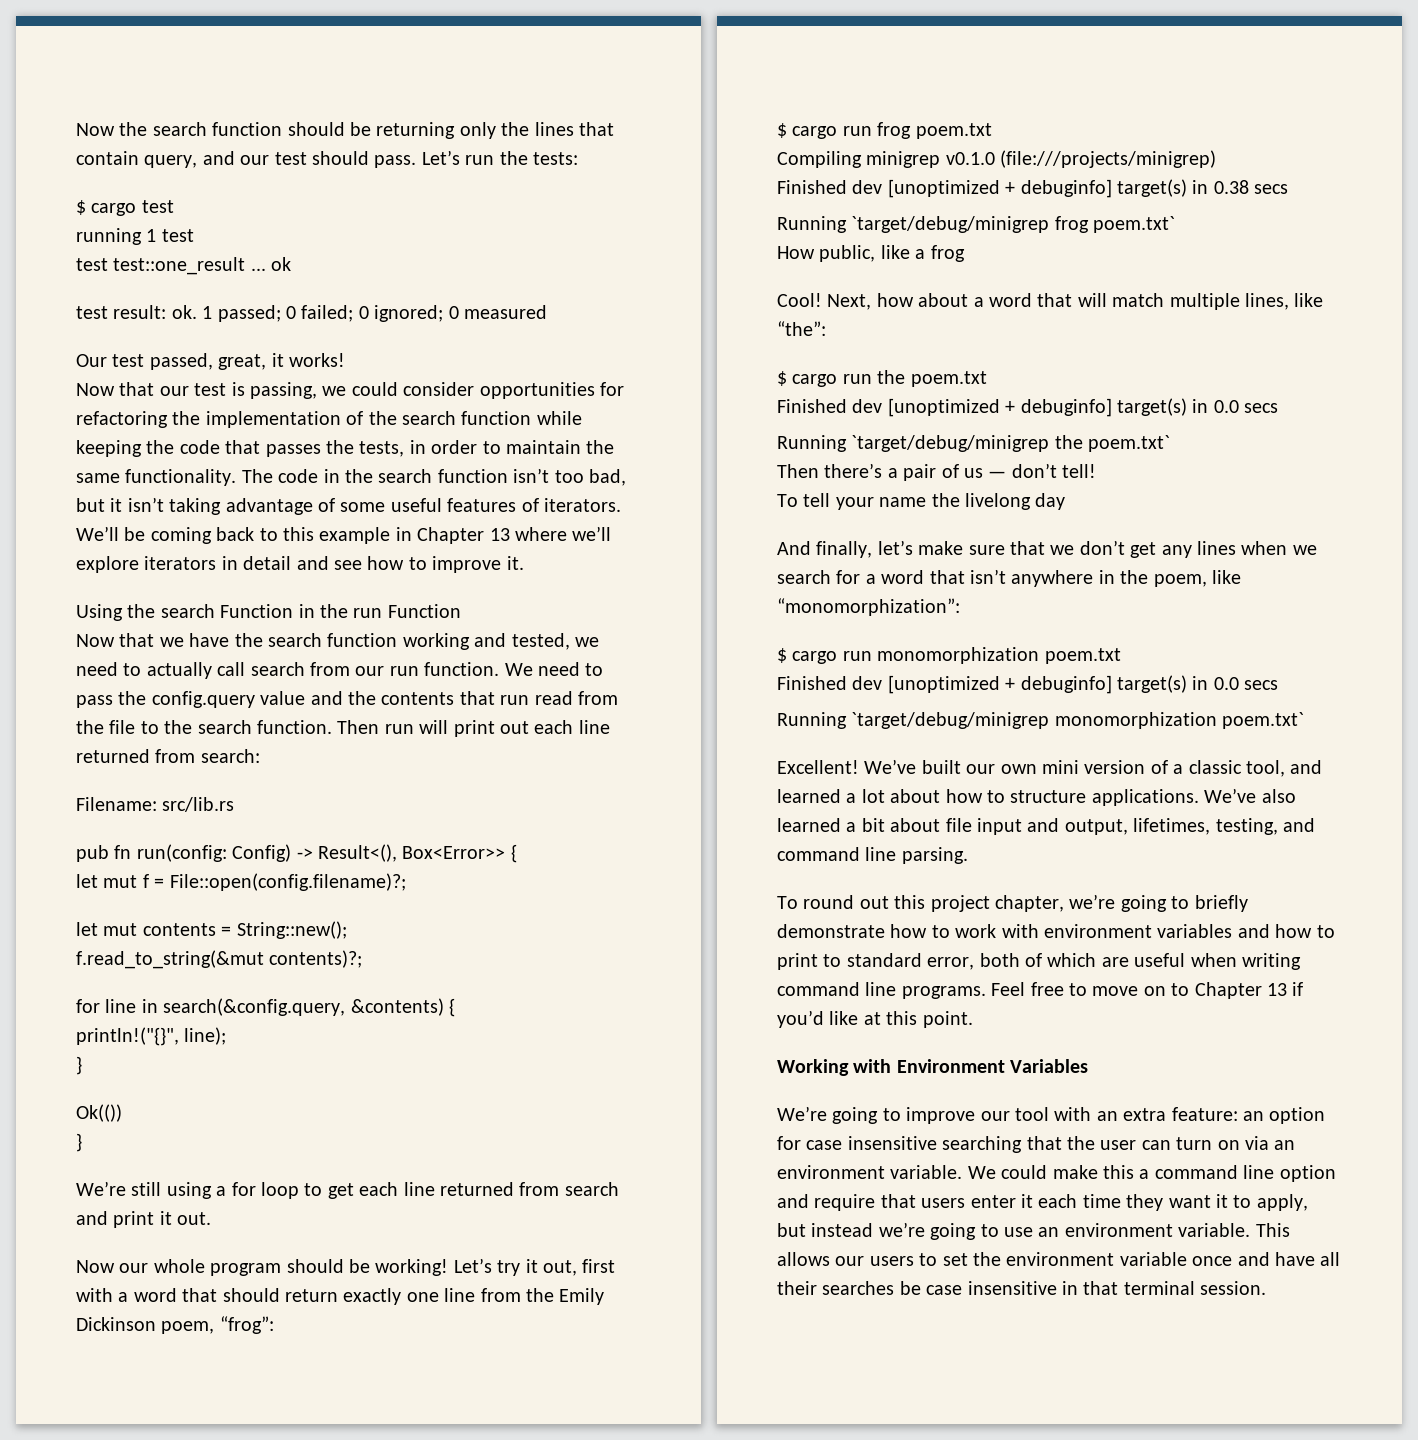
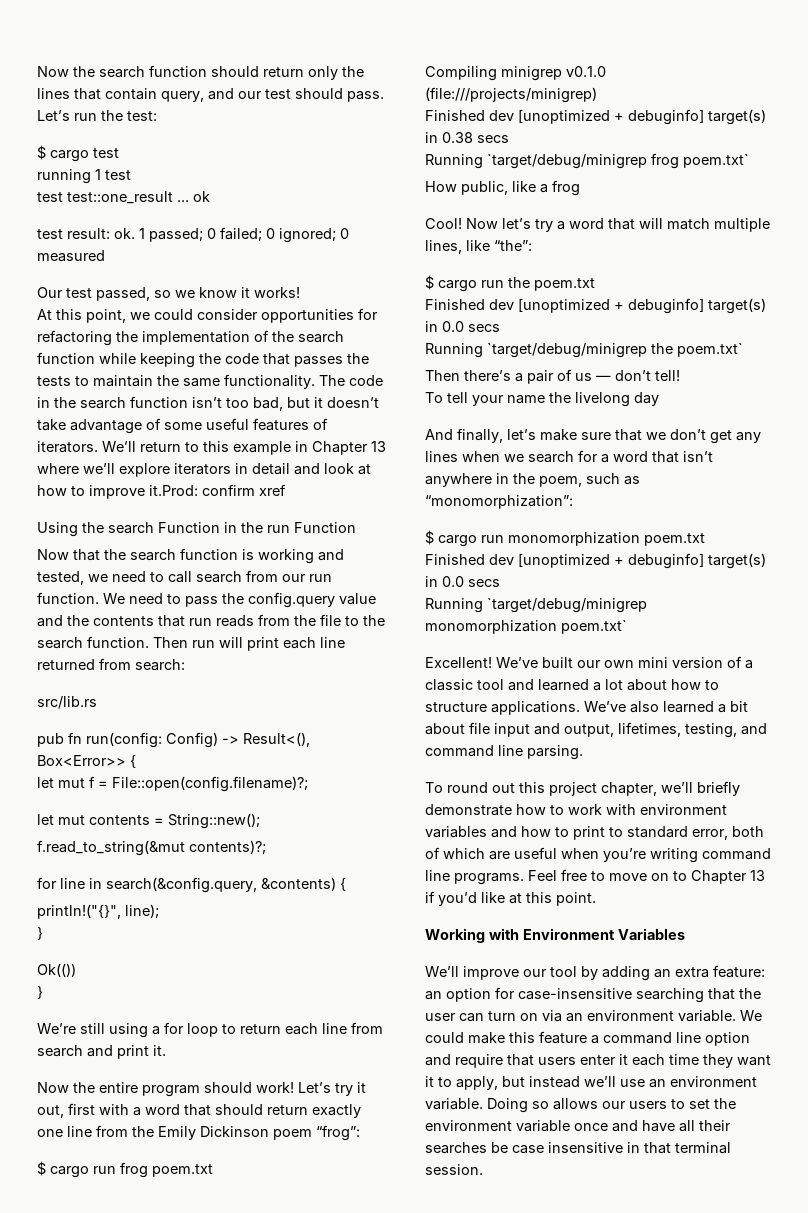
[350,122,456,139] be returning -> [263,67,304,77] return
[532,152,578,165] tests: -> [127,111,157,121] test:
[218,354,267,370] great, -> [154,287,237,298] so we know
[76,382,317,399] Now that our test is passing, -> [37,309,126,323] At this point,
[359,440,478,457] tests, in order -> [37,376,71,386] tests
[127,497,222,515] isn’t taking -> [327,397,379,408] [37,419,66,431] doesn’t take
[124,527,255,544] be coming back -> [140,442,181,452] return
[334,560,362,570] see -> [324,463,371,475] look at
[506,556,524,570] it. -> [149,484,286,496] it.Prod: confirm xref
[159,633,398,647] we have the search function -> [104,548,254,561] the search function is
[146,662,212,679] actually -> (164, 577) none
[534,691,573,705] read -> [216,615,254,627] reads
[499,721,529,734] out -> (279, 644) none
[76,797,157,811] Filename: -> (185, 665) none
[327,1182,514,1199] get each line returned -> [240,1023,347,1035] return each line
[159,1211,212,1225] [76,1259,449,1276] it out. // Now our whole program should be working! -> [153,1045,166,1056] [37,1082,294,1097] it. // Now the entire program should work!
[161,1321,215,1334] poem, -> [273,1129,312,1140] poem
[827,293,969,310] Next, how about -> [466,218,553,232] Now let’s try
[1212,570,1241,584] like -> [586,473,640,485] such as
[1246,760,1285,777] tool, -> [477,679,504,690] tool
[1069,894,1190,912] we’re going to -> [661,782,693,793] we’ll
(1237, 960) none -> [603,848,646,862] you’re
[777,1106,901,1124] We’re going to -> [425,966,459,977] We’ll
[1054,1107,1092,1121] with -> [581,966,650,981] by adding
[806,1136,937,1150] case insensitive -> [518,988,632,1000] case-insensitive
(1134, 1172) none -> [539,1031,587,1044] feature
[878,1222,999,1240] we’re going to -> [584,1076,616,1087] we’ll
[1255,1223,1290,1237] This -> [487,1098,549,1113] Doing so

